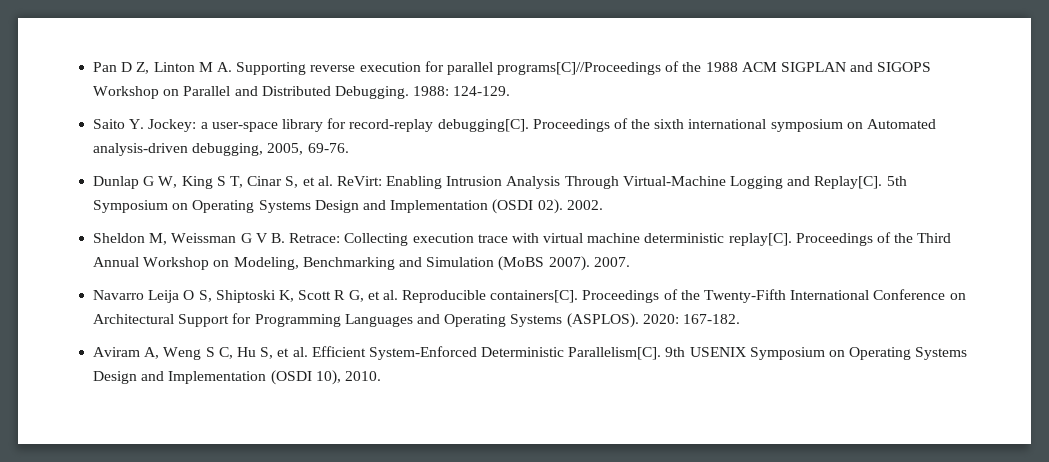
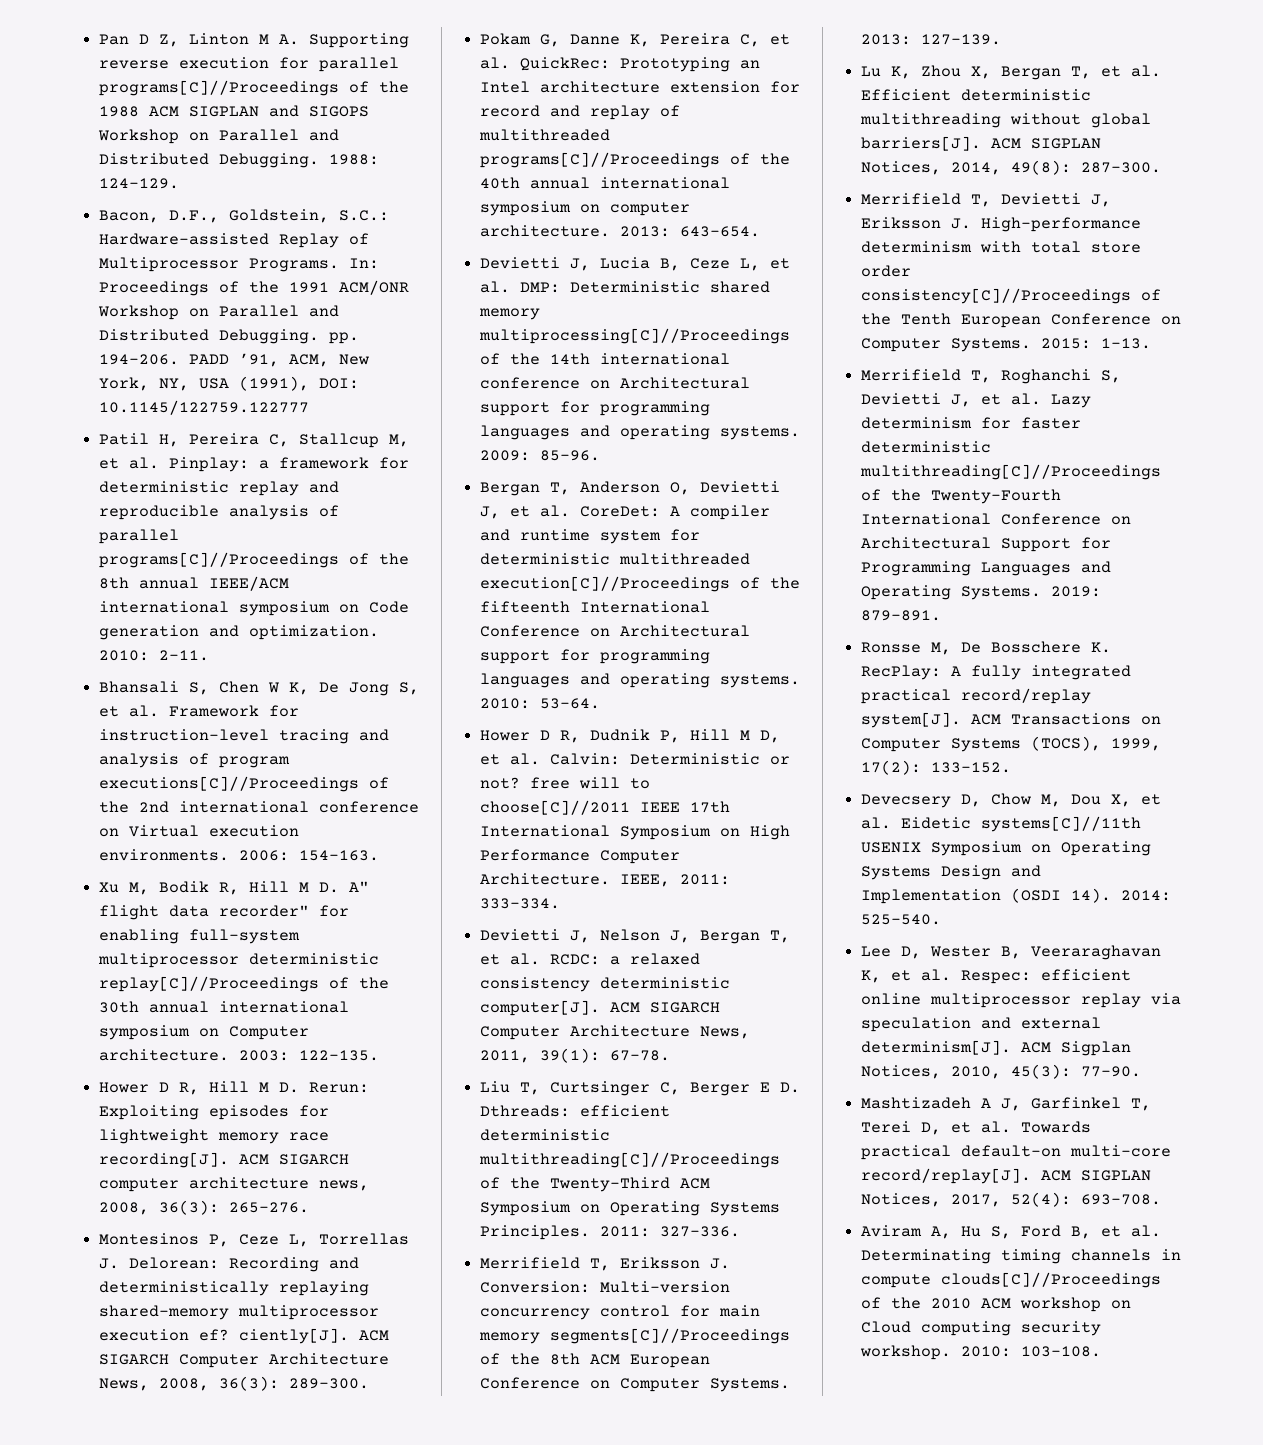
[93,118,937,132] [93,143,349,156] [93,176,907,189] [93,199,603,214] [93,232,952,246] [93,256,630,271] [93,289,787,303] Saito Y. Jockey: a user-space library for record-replay debugging[C]. Proceedings of the sixth international symposium on Automated analysis-driven debugging, 2005, 69-76. // Dunlap G W, King S T, Cinar S, et al. ReVirt: Enabling Intrusion Analysis Through Virtual-Machine Logging and Replay[C]. 5th Symposium on Operating Systems Design and Implementation (OSDI 02). 2002. // Sheldon M, Weissman G V B. Retrace: Collecting execution trace with virtual machine deterministic replay[C]. Proceedings of the Third Annual Workshop on Modeling, Benchmarking and Simulation (MoBS 2007). 2007. // Navarro Leija O S, Shiptoski K, Scott R G, et al. Reproducible containers[C]. Proceedings of the Twenty-Fifth -> [99,209,390,223] [99,233,370,248] [99,257,380,272] [99,280,410,296] [98,305,340,320] [99,329,360,344] [99,353,370,367] [99,376,360,391] [99,400,310,415] [99,433,410,448] [99,457,410,472] [99,481,340,496] [99,505,340,520] [99,529,180,544] [99,552,410,568] [99,576,290,591] [99,601,410,616] [99,625,380,640] [99,650,210,661] [99,681,420,696] [99,705,300,717] [99,729,390,744] [99,753,291,768] [99,776,390,792] [99,801,420,813] [99,825,300,837] [99,849,380,861] [99,881,370,895] [99,905,350,920] [99,929,301,944] [98,953,380,968] [99,976,390,992] [99,1001,350,1013] [99,1025,310,1040] [99,1049,380,1061] [99,1081,370,1095] [99,1105,330,1120] [99,1129,330,1144] [99,1152,350,1168] [99,1177,370,1192] [99,1200,310,1215] [99,1233,410,1247] [99,1257,360,1272] [99,1281,370,1296] [99,1305,380,1320] [99,1328,390,1344] [99,1353,390,1368] [99,1376,370,1391] [480,33,791,47] [480,57,761,72] [480,81,801,93] [480,105,681,120] [479,129,611,141] [480,152,791,168] [480,177,731,189] [480,201,691,216] [480,225,761,237] [480,257,791,271] [480,281,771,293] [479,308,541,320] [479,328,791,344] [480,353,731,365] [480,377,751,389] [480,401,711,416] [480,425,801,440] [480,450,601,461] [480,481,781,496] [480,505,771,520] [480,529,701,544] [480,553,751,565] [480,576,801,592] [480,601,711,613] [480,625,751,637] [480,649,711,664] [480,673,801,688] [480,698,601,709] [480,729,781,743] [480,753,791,765] [480,777,651,789] [480,800,731,815] [480,825,791,840] [480,849,681,864] [480,873,731,887] [480,898,561,909] [480,929,791,944] [480,953,701,965] [480,977,731,992] [480,1000,721,1016] [480,1025,751,1040] [480,1048,671,1063] [480,1081,801,1096] [480,1105,671,1117] [480,1129,611,1141] [479,1152,781,1168] [480,1177,711,1192] [480,1201,781,1216] [480,1225,741,1240] [480,1257,731,1271] [480,1281,731,1293] [480,1305,761,1320] [479,1328,791,1344] [480,1353,711,1368] [480,1377,791,1392] [861,34,1002,45] [861,65,1162,80] [861,89,1092,101] [860,113,1152,128] [861,136,1102,151] [861,160,1162,175] [861,193,1112,207] [861,217,1142,232] [861,241,1142,253] [861,265,912,277] [861,288,1162,304] [861,313,1182,328] [861,338,1152,352] [861,369,1122,384] [861,393,1092,408] [861,417,1082,429] [861,441,992,453] [860,464,1162,480] [861,489,1062,504] Bacon, D.F., Goldstein, S.C.: Hardware-assisted Replay of Multiprocessor Programs. In: Proceedings of the 1991 ACM/ONR Workshop on Parallel and Distributed Debugging. pp. 194–206. PADD ’91, ACM, New York, NY, USA (1991), DOI: 10.1145/122759.122777 // Patil H, Pereira C, Stallcup M, et al. Pinplay: a framework for deterministic replay and reproducible analysis of parallel programs[C]//Proceedings of the 8th annual IEEE/ACM international symposium on Code generation and optimization. 2010: 2-11. // Bhansali S, Chen W K, De Jong S, et al. Framework for instruction-level tracing and analysis of program executions[C]//Proceedings of the 2nd international conference on Virtual execution environments. 2006: 154-163. // Xu M, Bodik R, Hill M D. A" flight data recorder" for enabling full-system multiprocessor deterministic replay[C]//Proceedings of the 30th annual international symposium on Computer architecture. 2003: 122-135. // Hower D R, Hill M D. Rerun: Exploiting episodes for lightweight memory race recording[J]. ACM SIGARCH computer architecture news, 2008, 36(3): 265-276. // Montesinos P, Ceze L, Torrellas J. Delorean: Recording and deterministically replaying shared-memory multiprocessor execution ef? ciently[J]. ACM SIGARCH Computer Architecture News, 2008, 36(3): 289-300. // Pokam G, Danne K, Pereira C, et al. QuickRec: Prototyping an Intel architecture extension for record and replay of multithreaded programs[C]//Proceedings of the 40th annual international symposium on computer architecture. 2013: 643-654. // Devietti J, Lucia B, Ceze L, et al. DMP: Deterministic shared memory multiprocessing[C]//Proceedings of the 14th international conference on Architectural support for programming languages and operating systems. 2009: 85-96. // Bergan T, Anderson O, Devietti J, et al. CoreDet: A compiler and runtime system for deterministic multithreaded execution[C]//Proceedings of the fifteenth International Conference on Architectural support for programming languages and operating systems. 2010: 53-64. // Hower D R, Dudnik P, Hill M D, et al. Calvin: Deterministic or not? free will to choose[C]//2011 IEEE 17th International Symposium on High Performance Computer Architecture. IEEE, 2011: 333-334. // Devietti J, Nelson J, Bergan T, et al. RCDC: a relaxed consistency deterministic computer[J]. ACM SIGARCH Computer Architecture News, 2011, 39(1): 67-78. // Liu T, Curtsinger C, Berger E D. Dthreads: efficient deterministic multithreading[C]//Proceedings of the Twenty-Third ACM Symposium on Operating Systems Principles. 2011: 327-336. // Merrifield T, Eriksson J. Conversion: Multi-version concurrency control for main memory segments[C]//Proceedings of the 8th ACM European Conference on Computer Systems. 2013: 127-139. // Lu K, Zhou X, Bergan T, et al. Efficient deterministic multithreading without global barriers[J]. ACM SIGPLAN Notices, 2014, 49(8): 287-300. // Merrifield T, Devietti J, Eriksson J. High-performance determinism with total store order consistency[C]//Proceedings of the Tenth European Conference on Computer Systems. 2015: 1-13. // Merrifield T, Roghanchi S, Devietti J, et al. Lazy determinism for faster deterministic multithreading[C]//Proceedings of the Twenty-Fourth
[510,313,740,328] [93,346,686,360] Systems (ASPLOS). 2020: 167-182. // Aviram A, Weng S C, Hu S, et al. Efficient System-Enforced Deterministic Parallelism[C]. 9th -> [961,586,1102,600] [861,610,942,621] [861,641,1112,655] [861,665,1132,680] [861,688,1092,704] [861,712,1162,728] [861,736,1162,752] [861,760,1012,775] [861,793,1162,808] [861,816,1142,832] Systems. 2019: 879-891. // Ronsse M, De Bosschere K. RecPlay: A fully integrated practical record/replay system[J]. ACM Transactions on Computer Systems (TOCS), 1999, 17(2): 133-152. // Devecsery D, Chow M, Dou X, et al. Eidetic systems[C]//11th
[315,370,381,385] 10), 2010. -> [1071,888,1172,903] [861,914,942,925] [861,945,1162,960] [861,969,1132,984] [861,993,1182,1008] [861,1017,1102,1032] [861,1040,1132,1056] [861,1064,1142,1079] [861,1097,1152,1111] [861,1121,1092,1135] [861,1145,1172,1160] [861,1168,1152,1184] [861,1192,1162,1207] [861,1225,1162,1239] [861,1249,1182,1264] [861,1272,1162,1288] [861,1297,1132,1312] [861,1321,1102,1336] [860,1345,1102,1360] 14). 2014: 525-540. // Lee D, Wester B, Veeraraghavan K, et al. Respec: efficient online multiprocessor replay via speculation and external determinism[J]. ACM Sigplan Notices, 2010, 45(3): 77-90. // Mashtizadeh A J, Garfinkel T, Terei D, et al. Towards practical default-on multi-core record/replay[J]. ACM SIGPLAN Notices, 2017, 52(4): 693-708. // Aviram A, Hu S, Ford B, et al. Determinating timing channels in compute clouds[C]//Proceedings of the 2010 ACM workshop on Cloud computing security workshop. 2010: 103-108.

